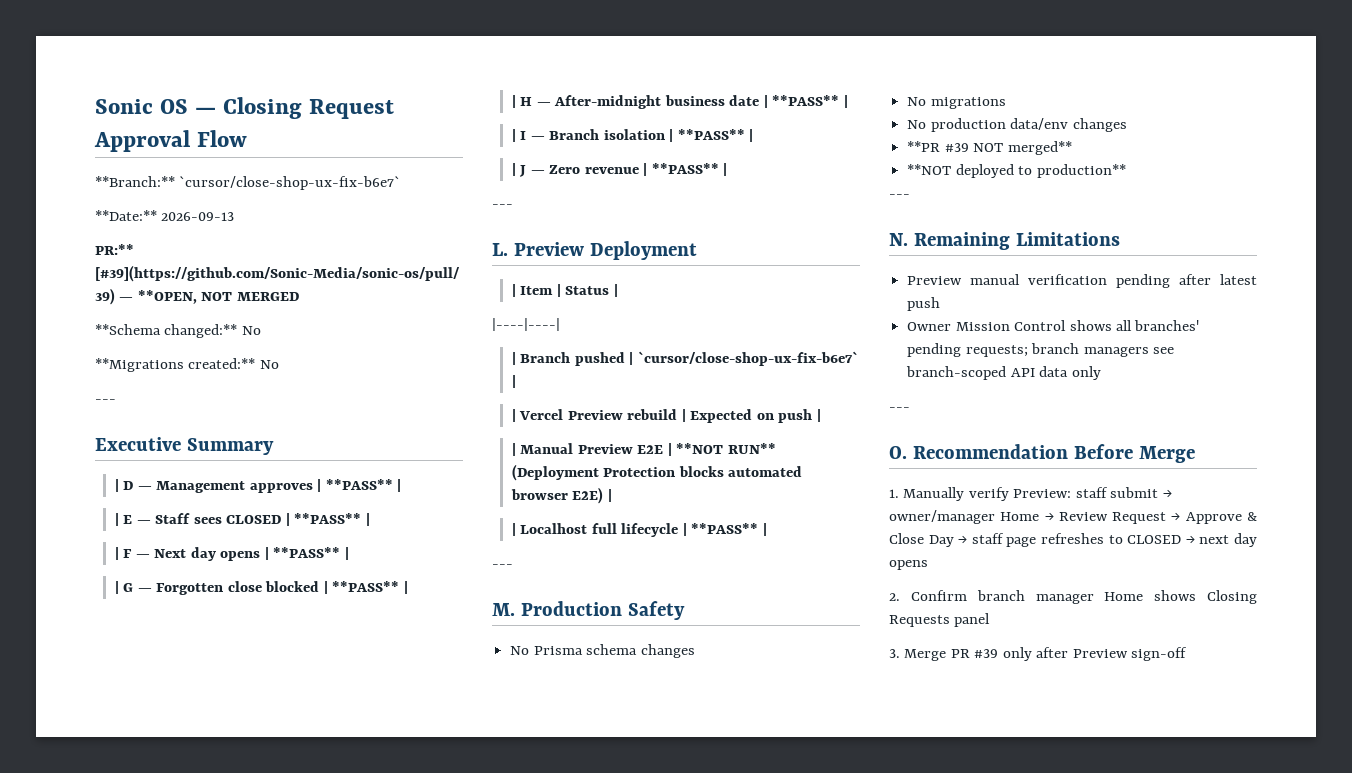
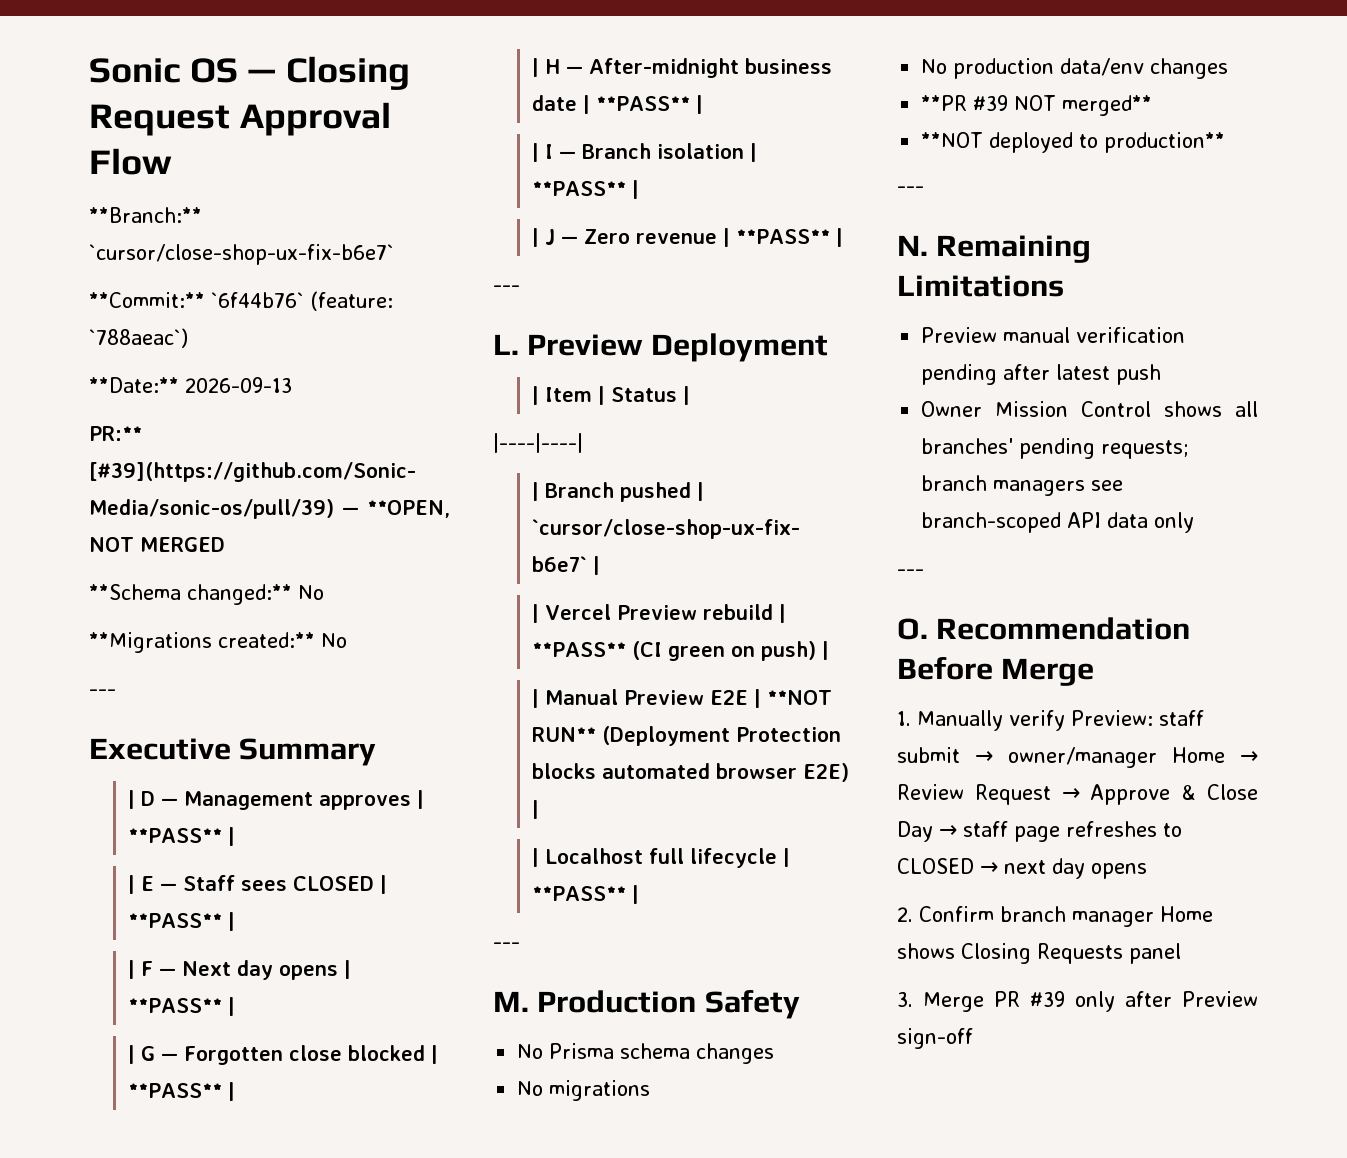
(401, 183) none -> [89,291,393,311] [89,328,188,348] // **Commit:** `6f44b76` (feature: `788aeac`)
[690,409,813,423] Expected on push -> [532,641,817,661] **PASS** (CI green on push)

